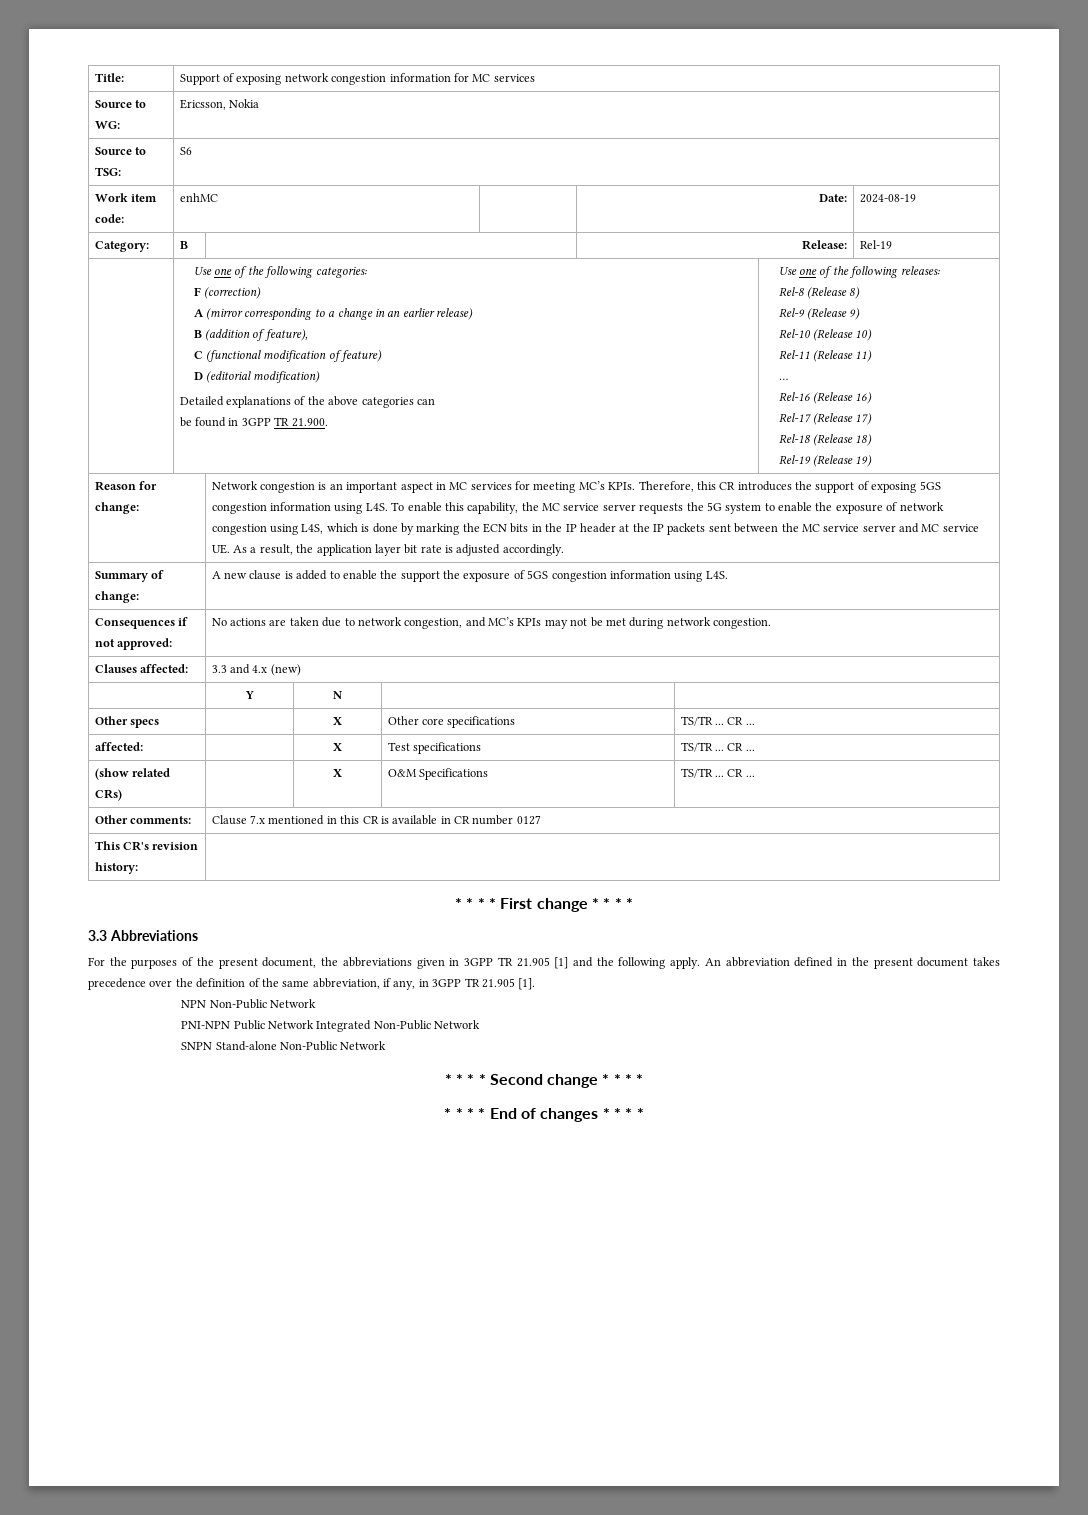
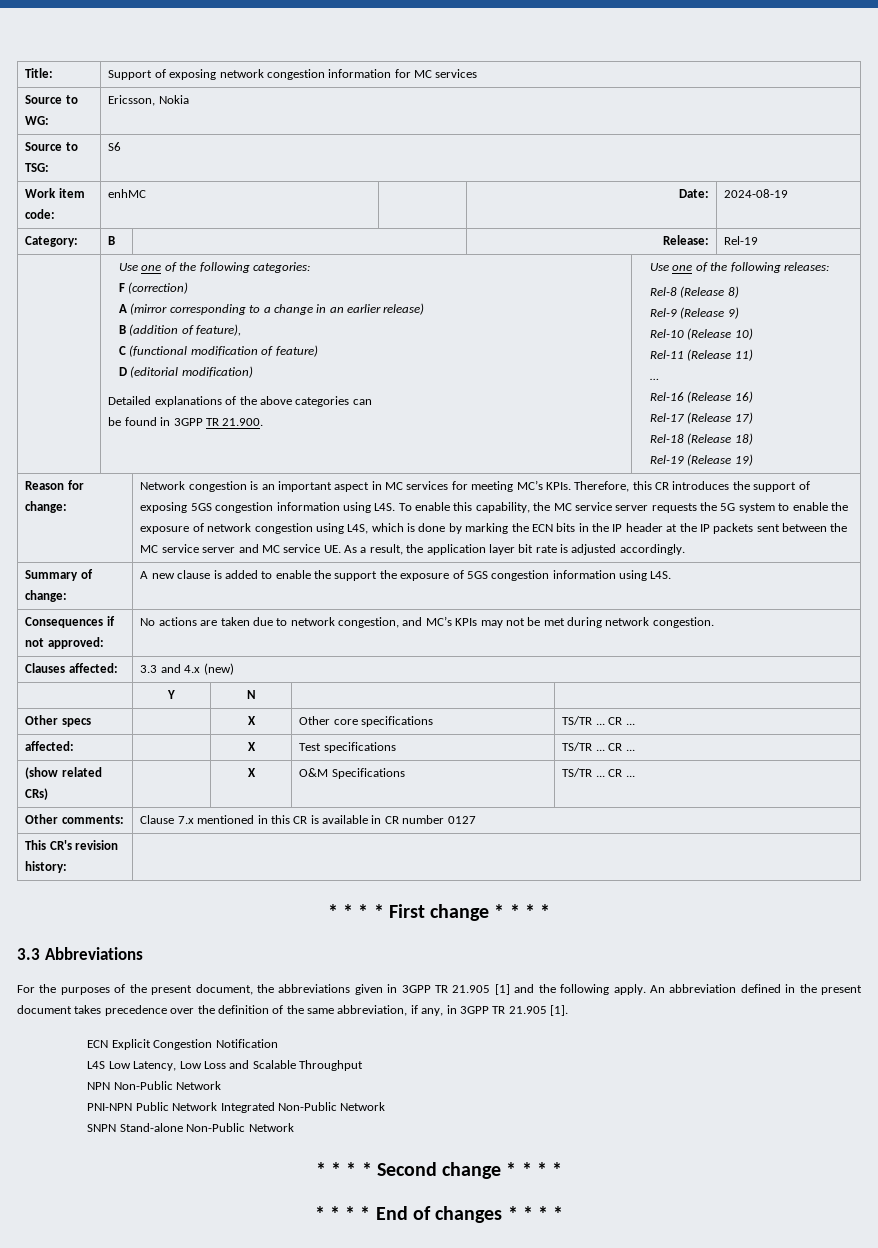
(536, 984) none -> [87,1039,278,1050] [87,1060,364,1071] // ECN Explicit Congestion Notification // L4S Low Latency, Low Loss and Scalable Throughput

